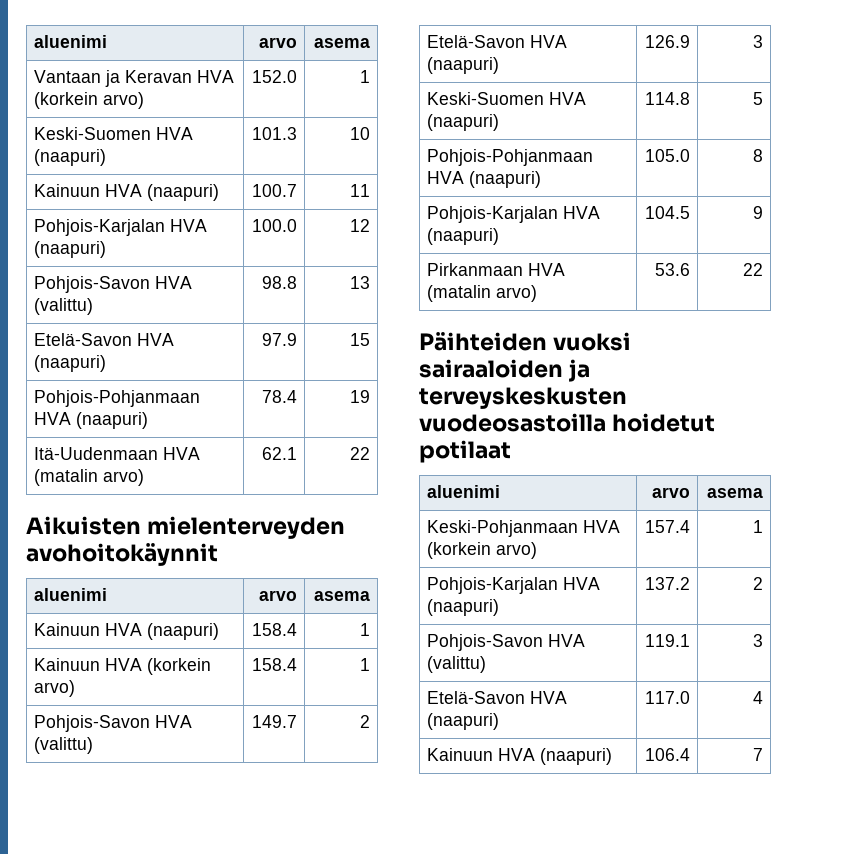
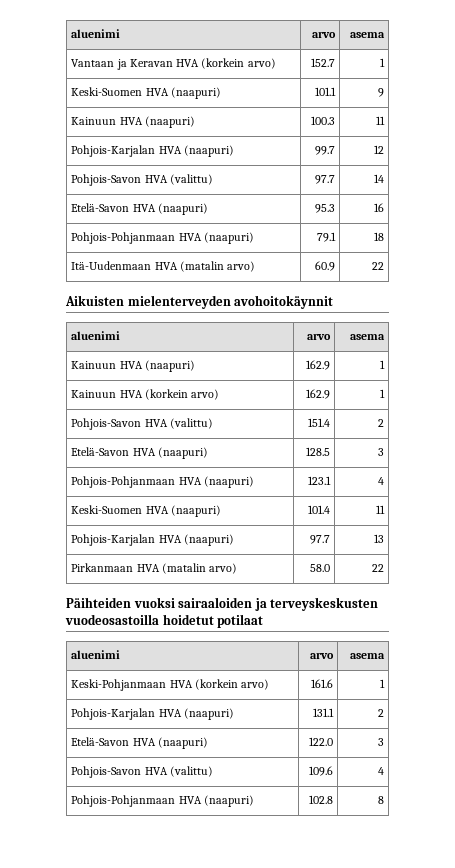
[252,70,298,83] 152.0 -> [310,58,335,67] 152.7
[252,127,298,140] [350,127,371,140] [33,184,219,201] [252,184,298,197] [350,184,371,197] [33,219,207,236] [33,241,106,258] [252,219,298,232] 101.3 | 10 // Kainuun HVA (naapuri) | 100.7 | 11 // Pohjois-Karjalan HVA (naapuri) | 100.0 -> [314,87,336,96] [377,88,384,97] [71,116,195,128] [310,116,335,125] [375,116,385,125] [71,145,234,157] [314,146,335,155] 101.1 | 9 // Kainuun HVA (naapuri) | 100.3 | 11 // Pohjois-Karjalan HVA (naapuri) | 99.7
[262,276,298,289] [350,276,371,289] [33,333,174,346] [33,355,106,372] [262,333,298,346] [350,333,371,346] [33,390,200,407] [33,412,148,429] [262,390,298,403] [350,390,371,403] 98.8 | 13 // Etelä-Savon HVA (naapuri) | 97.9 | 15 // Pohjois-Pohjanmaan HVA (naapuri) | 78.4 | 19 -> [314,175,335,184] [373,174,384,183] [71,203,208,215] [314,204,335,213] [373,203,384,212] [71,232,254,244] [316,232,336,242] [373,232,384,241] 97.7 | 14 // Etelä-Savon HVA (naapuri) | 95.3 | 16 // Pohjois-Pohjanmaan HVA (naapuri) | 79.1 | 18
[262,447,298,460] 62.1 -> [314,261,335,271] 60.9
[252,623,298,636] 158.4 -> [305,360,330,370] 162.9
[252,658,298,671] 158.4 -> [305,389,330,399] 162.9
[252,715,298,728] [360,715,371,728] [426,35,567,48] [426,57,499,74] [645,35,691,48] [753,35,764,48] [426,92,586,105] [426,114,499,131] [645,92,691,105] [753,92,764,105] [426,149,593,166] [426,171,541,188] [645,149,691,162] [753,149,764,162] [426,206,600,223] [426,228,499,245] [645,206,691,219] [753,206,764,219] 149.7 | 2 // Etelä-Savon HVA (naapuri) | 126.9 | 3 // Keski-Suomen HVA (naapuri) | 114.8 | 5 // Pohjois-Pohjanmaan HVA (naapuri) | 105.0 | 8 // Pohjois-Karjalan HVA (naapuri) | 104.5 | 9 -> [307,418,330,427] [377,419,384,427] [71,447,208,459] [305,447,330,456] [377,448,384,456] [71,476,254,488] [307,476,331,485] [377,477,384,485] [71,505,221,517] [307,505,330,514] [375,505,385,514] [71,534,234,546] [309,535,330,544] [373,534,384,543] 151.4 | 2 // Etelä-Savon HVA (naapuri) | 128.5 | 3 // Pohjois-Pohjanmaan HVA (naapuri) | 123.1 | 4 // Keski-Suomen HVA (naapuri) | 101.4 | 11 // Pohjois-Karjalan HVA (naapuri) | 97.7 | 13
[655,263,691,276] 53.6 -> [309,564,330,572] 58.0
[645,520,691,533] 157.4 -> [310,679,333,688] 161.6
[645,577,691,590] [753,577,764,590] [426,634,585,651] [426,656,486,673] [645,634,691,647] [753,634,764,647] [426,691,567,704] [426,713,499,730] [645,691,691,704] [753,691,764,704] [426,748,612,765] [645,748,691,761] [753,748,764,761] 137.2 | 2 // Pohjois-Savon HVA (valittu) | 119.1 | 3 // Etelä-Savon HVA (naapuri) | 117.0 | 4 // Kainuun HVA (naapuri) | 106.4 | 7 -> [312,708,334,717] [377,709,384,717] [71,737,208,749] [308,737,333,746] [377,738,384,746] [71,766,213,778] [308,766,333,776] [377,767,384,775] [71,795,254,807] [308,795,333,804] [377,796,384,804] 131.1 | 2 // Etelä-Savon HVA (naapuri) | 122.0 | 3 // Pohjois-Savon HVA (valittu) | 109.6 | 4 // Pohjois-Pohjanmaan HVA (naapuri) | 102.8 | 8

